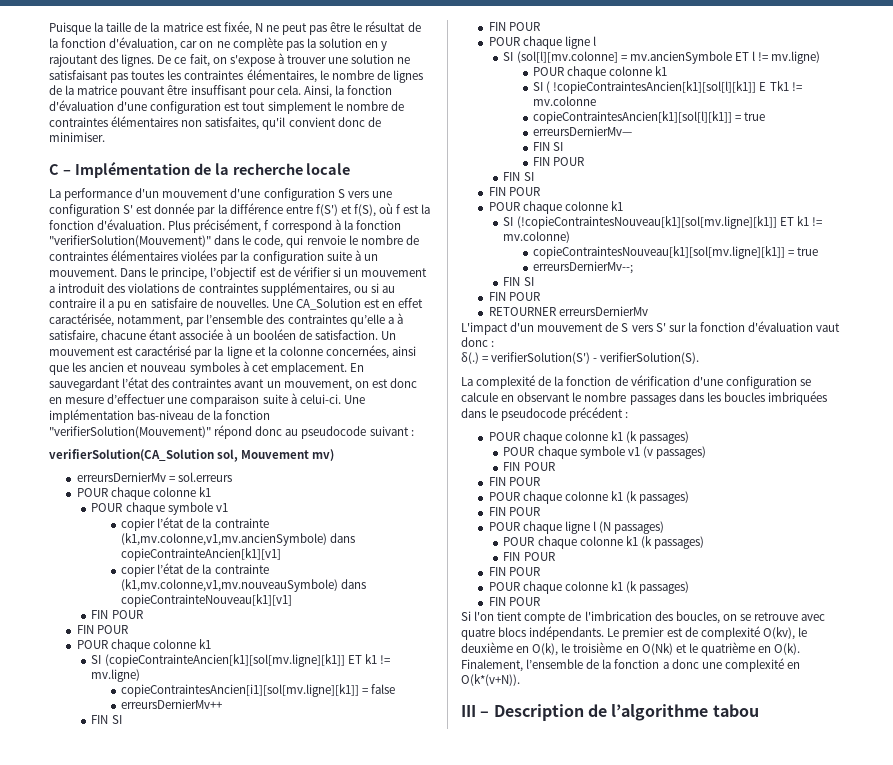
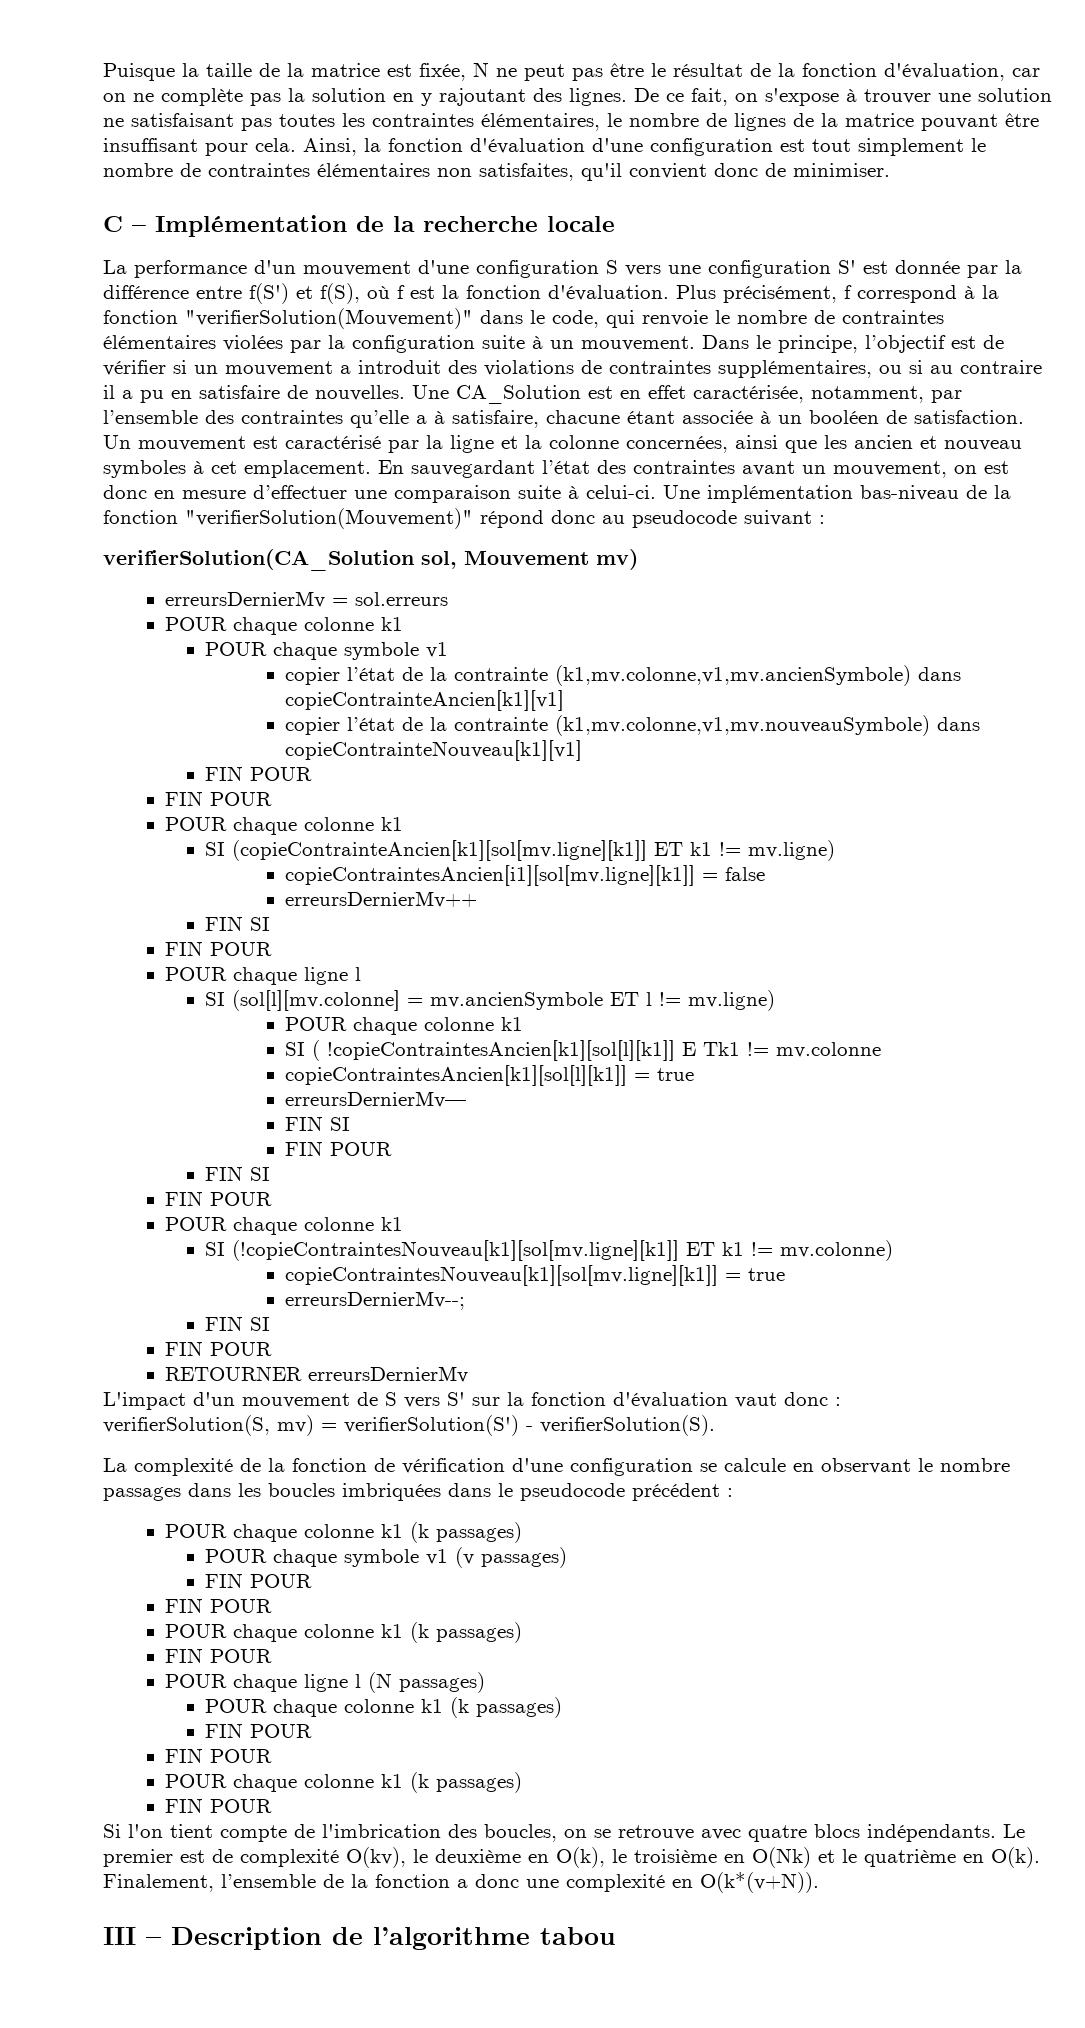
[461,352,479,364] δ(.) -> [103,1415,314,1436] verifierSolution(S, mv)

